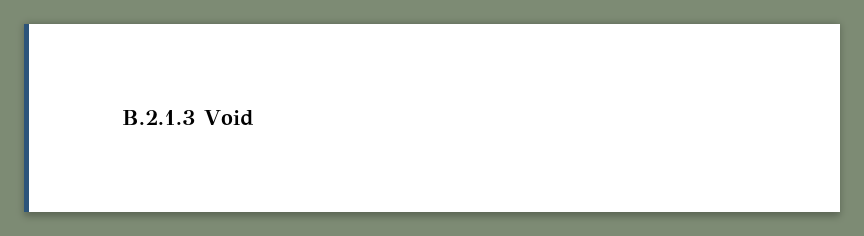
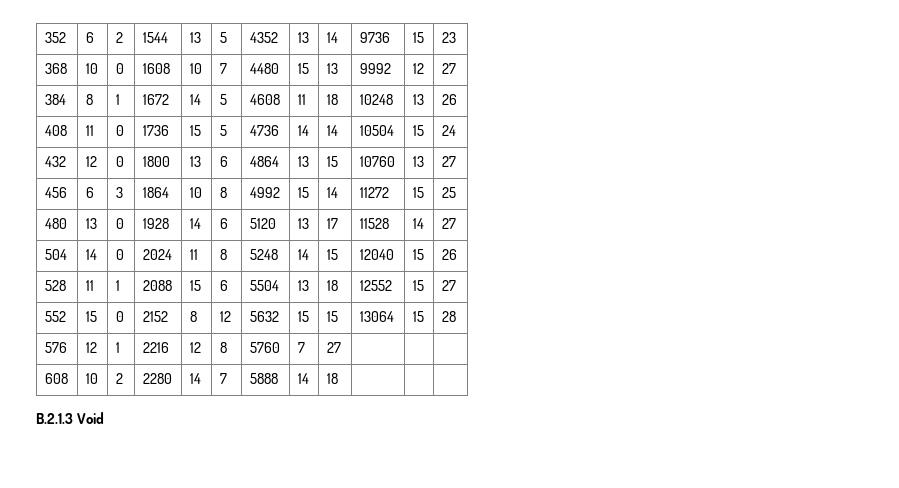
(122, 117) none -> [44,32,66,43] [85,32,94,43] [115,32,123,43] [142,32,168,43] [189,32,201,43] [219,32,227,43] [249,32,278,43] [297,32,309,43] [326,32,338,43] [359,32,390,43] [412,32,424,43] [441,32,456,43] [44,63,67,74] [85,63,98,74] [115,63,124,74] [142,63,170,74] [189,63,202,74] [219,63,227,74] [249,63,279,74] [297,63,309,74] [326,63,338,74] [359,63,391,74] [412,63,424,74] [441,63,456,74] [44,94,66,105] [85,94,93,105] [115,94,120,105] [142,94,169,105] [189,94,201,105] [219,94,227,105] [249,94,280,105] [297,94,306,105] [326,94,338,105] [359,94,393,105] [412,94,424,105] [441,94,457,105] [44,125,67,136] [85,125,94,136] [115,125,124,136] [142,125,169,136] [189,125,201,136] [219,125,227,136] [249,125,279,136] [297,125,309,136] [326,125,338,136] [359,125,394,136] [412,125,424,136] [441,125,456,136] [44,156,66,167] [85,156,97,167] [115,156,124,167] [142,156,170,167] [189,156,201,167] [219,156,228,167] [249,156,279,167] [297,156,309,167] [326,156,338,167] [359,156,395,167] [412,156,424,167] [441,156,456,167] [44,187,67,198] [85,187,94,198] [115,187,123,198] [142,187,169,198] [189,187,202,198] [219,187,227,198] [249,187,280,198] [297,187,309,198] [326,187,338,198] [359,187,389,198] [412,187,424,198] [441,187,456,198] [44,218,67,229] [85,218,97,229] [115,218,124,229] [142,218,169,229] [189,218,201,229] [219,218,228,229] [249,218,276,229] [297,218,309,229] [326,218,338,229] [359,218,389,229] [412,218,424,229] [441,218,456,229] [44,249,67,260] [85,249,97,260] [115,249,124,260] [142,249,172,260] [189,249,198,260] [219,249,227,260] [249,249,278,260] [297,249,309,260] [326,249,338,260] [359,249,394,260] [412,249,424,260] [441,249,457,260] [44,280,66,291] [85,280,94,291] [115,280,120,291] [142,280,172,291] [189,280,201,291] [219,280,228,291] [249,280,279,291] [297,280,309,291] [326,280,338,291] [359,280,392,291] [412,280,424,291] [441,280,456,291] [44,311,66,322] [85,311,97,322] [115,311,124,322] [142,311,168,322] [189,311,197,322] [219,311,231,322] [249,311,279,322] [297,311,309,322] [326,311,338,322] [359,311,394,322] [412,311,424,322] [441,311,456,322] [44,342,67,353] [85,342,97,353] [115,342,120,353] [142,342,169,353] [189,342,201,353] [219,342,227,353] [249,342,280,353] [297,342,305,353] [326,342,341,353] [44,373,68,384] [85,373,98,384] [115,373,123,384] [142,373,172,384] [189,373,201,384] [219,373,227,384] [249,373,278,384] [297,373,309,384] [326,373,338,384] 352 | 6 | 2 | 1544 | 13 | 5 | 4352 | 13 | 14 | 9736 | 15 | 23 // 368 | 10 | 0 | 1608 | 10 | 7 | 4480 | 15 | 13 | 9992 | 12 | 27 // 384 | 8 | 1 | 1672 | 14 | 5 | 4608 | 11 | 18 | 10248 | 13 | 26 // 408 | 11 | 0 | 1736 | 15 | 5 | 4736 | 14 | 14 | 10504 | 15 | 24 // 432 | 12 | 0 | 1800 | 13 | 6 | 4864 | 13 | 15 | 10760 | 13 | 27 // 456 | 6 | 3 | 1864 | 10 | 8 | 4992 | 15 | 14 | 11272 | 15 | 25 // 480 | 13 | 0 | 1928 | 14 | 6 | 5120 | 13 | 17 | 11528 | 14 | 27 // 504 | 14 | 0 | 2024 | 11 | 8 | 5248 | 14 | 15 | 12040 | 15 | 26 // 528 | 11 | 1 | 2088 | 15 | 6 | 5504 | 13 | 18 | 12552 | 15 | 27 // 552 | 15 | 0 | 2152 | 8 | 12 | 5632 | 15 | 15 | 13064 | 15 | 28 // 576 | 12 | 1 | 2216 | 12 | 8 | 5760 | 7 | 27 | | | // 608 | 10 | 2 | 2280 | 14 | 7 | 5888 | 14 | 18 | | | //

